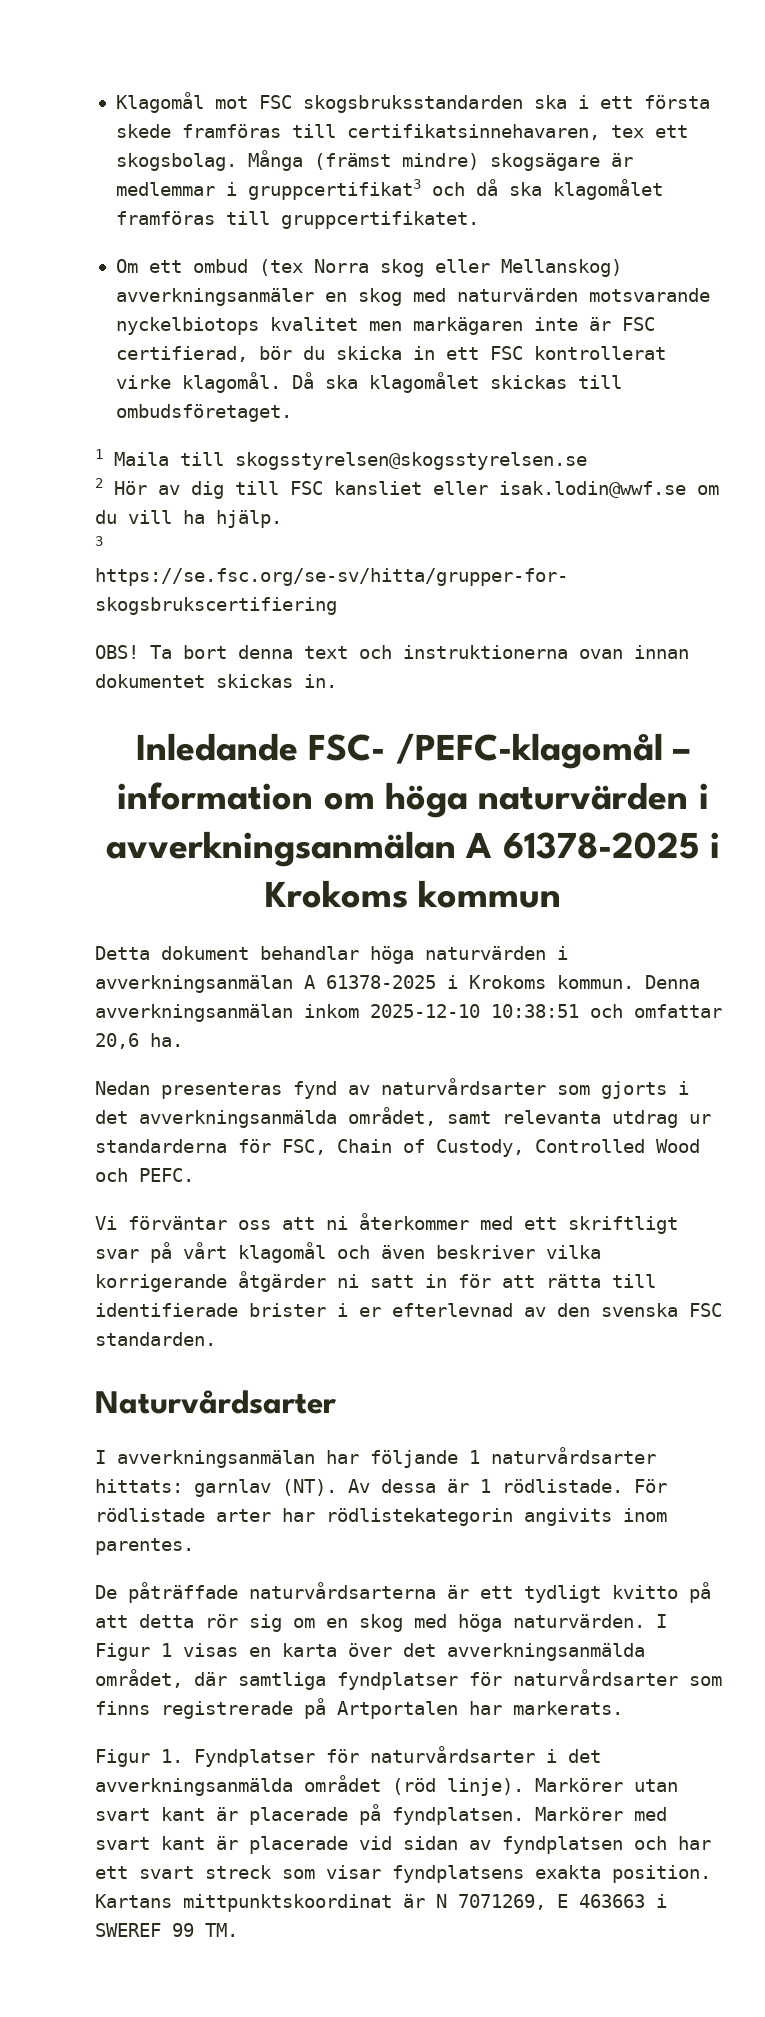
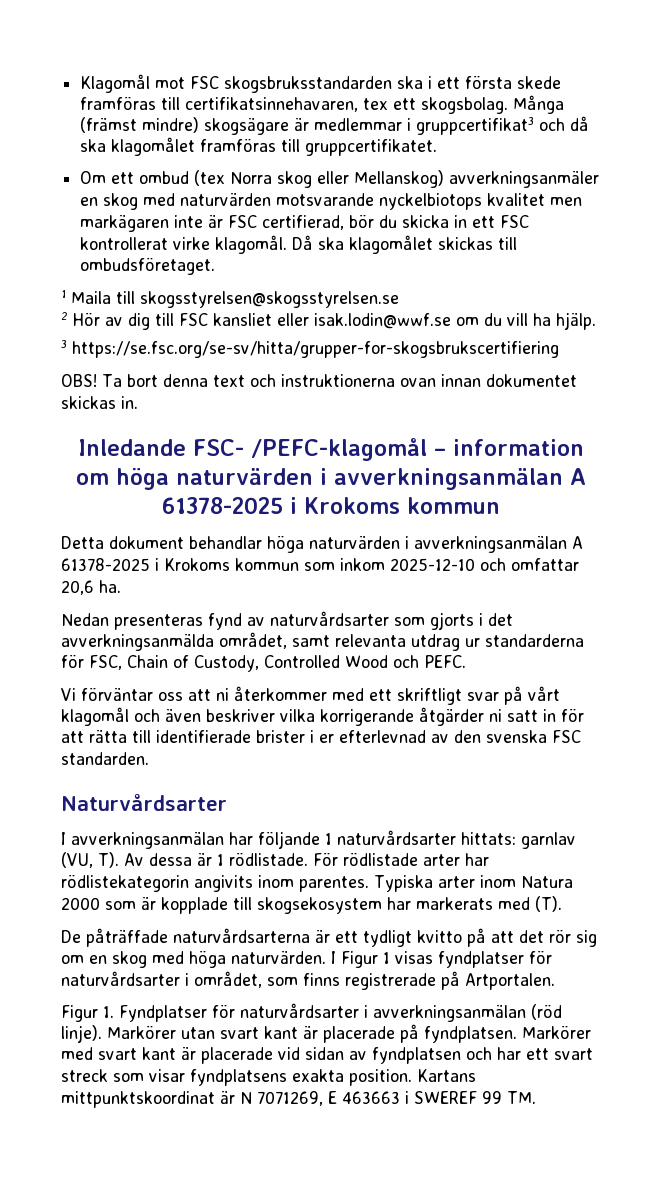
[557,975,700,989] [95,1004,293,1022] kommun. Denna avverkningsanmälan -> [235,558,335,571] kommun som
[491,1004,579,1018] 10:38:51 -> (475, 564) none
[282,1479,337,1496] (NT). -> [61,852,119,868] (VU, T).
(194, 1546) none -> [374,875,573,892] [61,896,562,914] Typiska arter inom Natura 2000 som är kopplade till skogsekosystem har markerats med (T).
[139,1614,194,1628] detta -> [519,930,544,943] det
[249,1643,645,1661] [95,1669,326,1690] en karta över det avverkningsanmälda området, där samtliga -> (433, 957) none
(678, 1677) none -> [185,971,262,988] i området,
[337,1701,623,1719] Artportalen har markerats. -> [465,973,555,990] Artportalen.
[568,1749,601,1763] [95,1775,381,1796] det avverkningsanmälda området -> [373,1005,526,1022] avverkningsanmälan

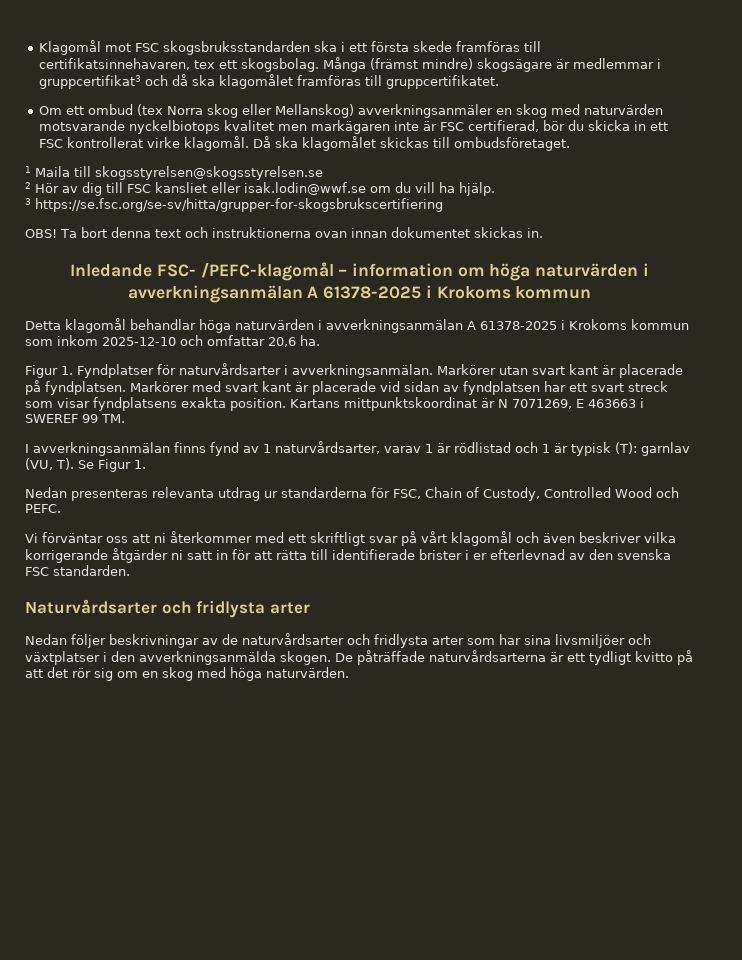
[109,536,184,549] dokument -> [65,318,126,333] klagomål
[61,611,513,630] [61,632,330,651] Nedan presenteras fynd av naturvårdsarter som gjorts i det avverkningsanmälda området, samt -> [25,363,683,378] [25,380,668,395] [25,397,644,411] [25,414,125,423] [25,441,690,456] [25,458,146,472] [25,487,148,501] Figur 1. Fyndplatser för naturvårdsarter i avverkningsanmälan. Markörer utan svart kant är placerade på fyndplatsen. Markörer med svart kant är placerade vid sidan av fyndplatsen har ett svart streck som visar fyndplatsens exakta position. Kartans mittpunktskoordinat är N 7071269, E 463663 i SWEREF 99 TM. // I avverkningsanmälan finns fynd av 1 naturvårdsarter, varav 1 är rödlistad och 1 är typisk (T): garnlav (VU, T). Se Figur 1. // Nedan presenteras
[61,830,576,849] [61,852,489,868] [61,874,573,892] [61,896,562,914] // I avverkningsanmälan har följande 1 naturvårdsarter hittats: garnlav (VU, T). Av dessa är 1 rödlistade. För rödlistade arter har rödlistekategorin angivits inom parentes. Typiska arter inom Natura 2000 som är kopplade till skogsekosystem har markerats med (T). // -> [161,600,310,618] [25,633,651,648] [25,651,331,665] och fridlysta arter // Nedan följer beskrivningar av de naturvårdsarter och fridlysta arter som har sina livsmiljöer och växtplatser i den avverkningsanmälda skogen.
[331,950,552,968] [61,971,555,990] [61,1003,562,1022] [61,1024,591,1043] [61,1047,593,1064] [61,1069,476,1086] [61,1091,536,1108] I Figur 1 visas fyndplatser för naturvårdsarter i området, som finns registrerade på Artportalen. // Figur 1. Fyndplatser för naturvårdsarter i avverkningsanmälan (röd linje). Markörer utan svart kant är placerade på fyndplatsen. Markörer med svart kant är placerade vid sidan av fyndplatsen och har ett svart streck som visar fyndplatsens exakta position. Kartans mittpunktskoordinat är N 7071269, E 463663 i SWEREF 99 TM. -> (349, 672) none

